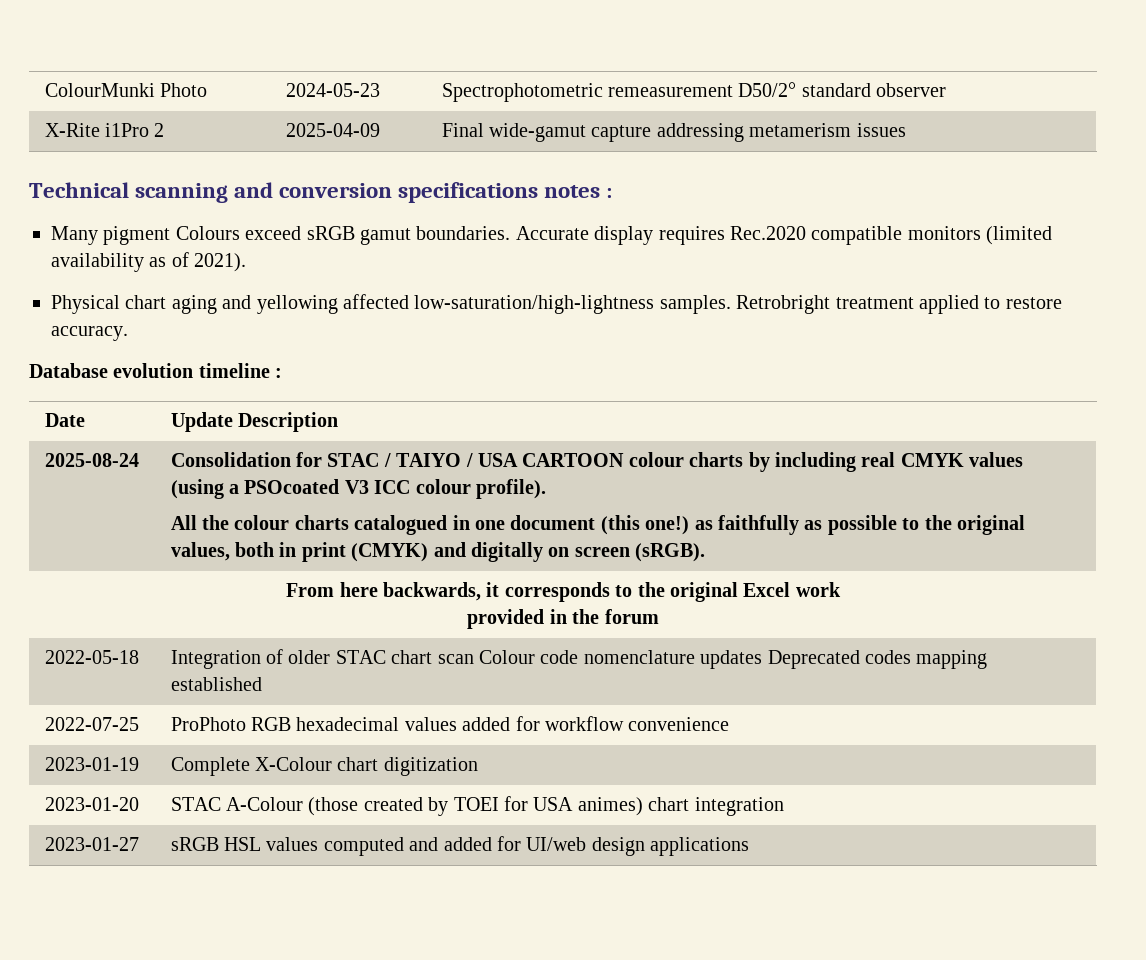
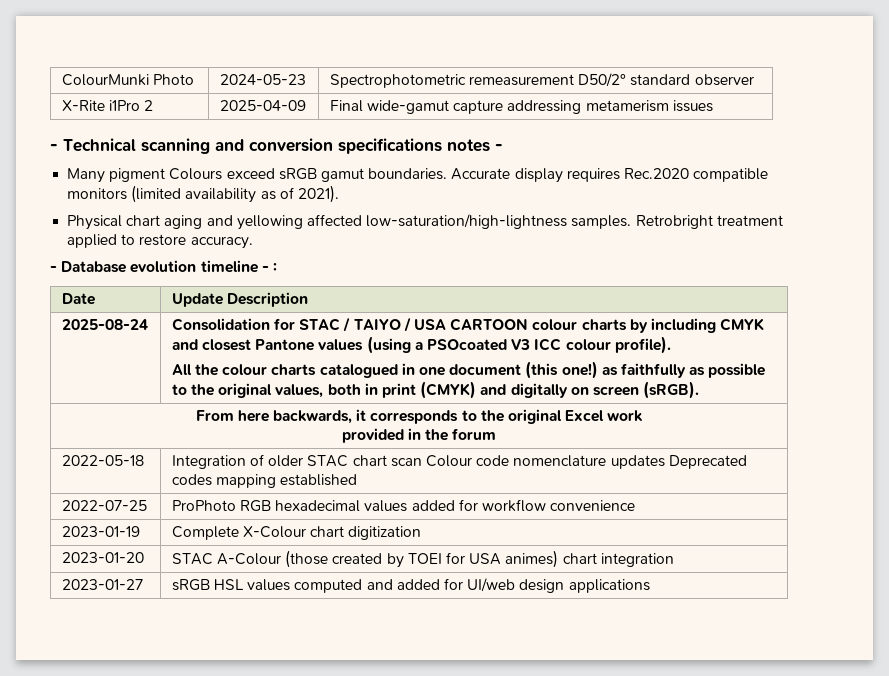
(906, 130) none -> [50,144,58,151] -
[606,188,613,198] : -> [495,144,503,151] -
(128, 333) none -> [50,266,57,272] -
(270, 370) none -> [261,266,269,272] -
[861,452,964,467] real CMYK -> [720,318,765,331] [171,339,315,351] CMYK and closest Pantone

